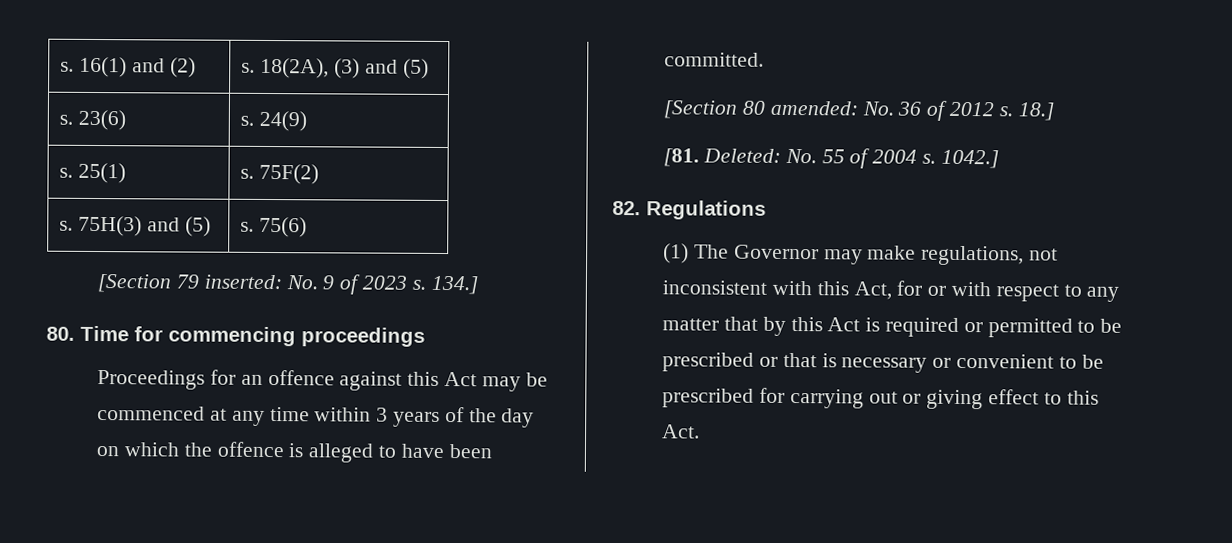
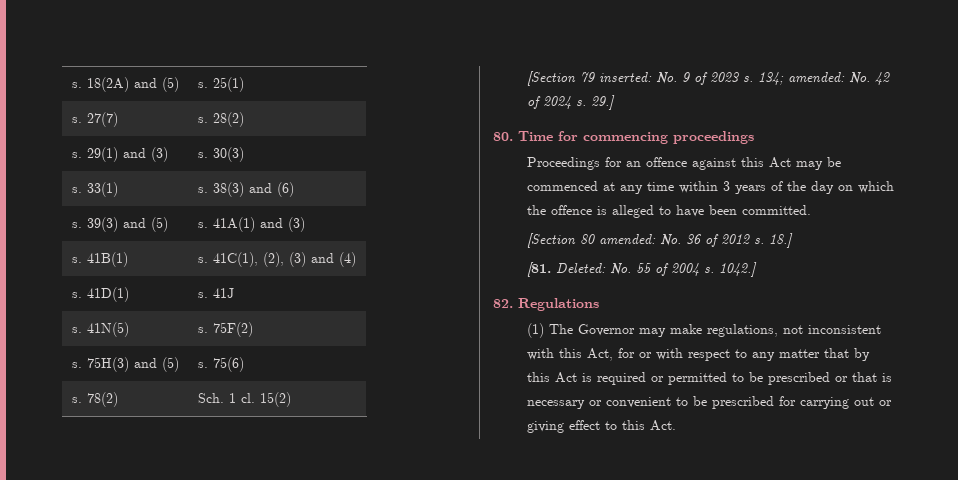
[60,56,196,78] [241,57,330,79] s. 16(1) and (2) | s. 18(2A), -> [71,77,179,92] [197,77,244,92] [71,112,118,127] [197,112,244,127] [71,147,168,162] [197,147,244,162] [71,182,118,197] [197,182,294,197] [71,217,168,232] [197,217,305,232] [71,252,128,267] [197,252,284,267] s. 18(2A) and (5) | s. 25(1) // s. 27(7) | s. 28(2) // s. 29(1) and (3) | s. 30(3) // s. 33(1) | s. 38(3) and (6) // s. 39(3) and (5) | s. 41A(1) and (3) // s. 41B(1) | s. 41C(1), (2),
[402,58,429,79] [59,109,127,131] [240,110,308,132] [59,162,127,184] (5) // s. 23(6) | s. 24(9) // s. 25(1) -> [338,252,356,267] [71,287,129,302] [197,288,234,298] [71,322,129,337] (4) // s. 41D(1) | s. 41J // s. 41N(5)
(308, 227) none -> [71,392,118,407] [197,392,291,407] // s. 78(2) | Sch. 1 cl. 15(2)
[430,275,478,295] 134.] -> [757,72,890,85] [526,95,615,110] 134; amended: No. 42 of 2024 s. 29.]

